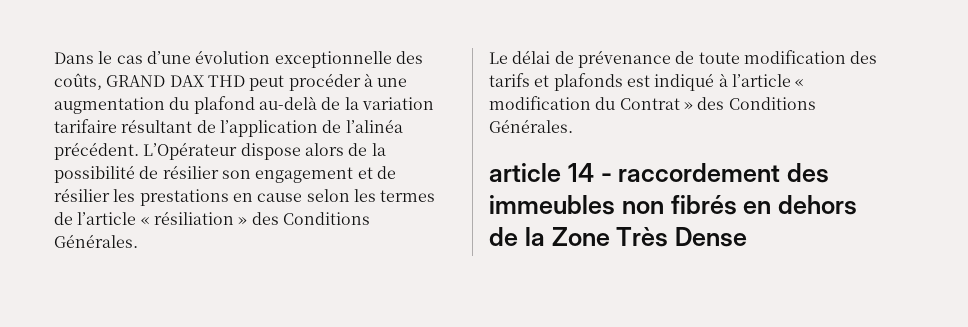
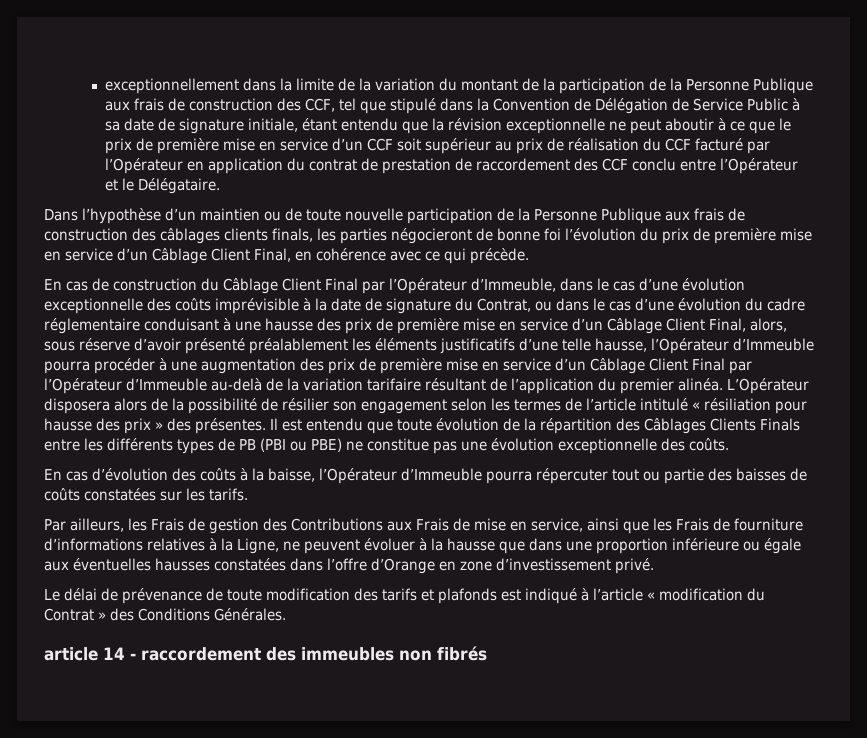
[54,52,94,64] Dans -> [105,78,814,94] [105,98,801,114] [105,118,792,134] [105,138,771,154] [105,158,799,174] [105,178,221,194] [44,208,745,224] [44,228,812,244] [44,248,529,264] [44,278,593,294] exceptionnellement dans la limite de la variation du montant de la participation de la Personne Publique aux frais de construction des CCF, tel que stipulé dans la Convention de Délégation de Service Public à sa date de signature initiale, étant entendu que la révision exceptionnelle ne peut aboutir à ce que le prix de première mise en service d’un CCF soit supérieur au prix de réalisation du CCF facturé par l’Opérateur en application du contrat de prestation de raccordement des CCF conclu entre l’Opérateur et le Délégataire. // Dans l’hypothèse d’un maintien ou de toute nouvelle participation de la Personne Publique aux frais de construction des câblages clients finals, les parties négocieront de bonne foi l’évolution du prix de première mise en service d’un Câblage Client Final, en cohérence avec ce qui précède. // En cas de construction du Câblage Client Final par l’Opérateur d’Immeuble, dans
[54,73,408,91] [54,96,255,114] coûts, GRAND DAX THD peut procéder à une augmentation du plafond -> [175,298,805,314] [44,318,787,334] [44,338,814,354] [44,358,752,374] [44,378,207,394] coûts imprévisible à la date de signature du Contrat, ou dans le cas d’une évolution du cadre réglementaire conduisant à une hausse des prix de première mise en service d’un Câblage Client Final, alors, sous réserve d’avoir présenté préalablement les éléments justificatifs d’une telle hausse, l’Opérateur d’Immeuble pourra procéder à une augmentation des prix de première mise en service d’un Câblage Client Final par l’Opérateur d’Immeuble
[322,119,403,133] [54,142,301,160] de l’alinéa précédent. L’Opérateur dispose -> [598,378,809,394] [44,398,110,414] du premier alinéa. L’Opérateur disposera
[357,166,396,179] [54,188,303,206] et de résilier les prestations en cause -> (447, 406) none
(137, 218) none -> [640,398,688,411] intitulé
[238,212,370,225] [54,234,138,248] » des Conditions Générales. -> [775,401,807,414] [44,418,800,434] [44,438,729,454] [44,468,807,484] [44,488,248,501] [44,518,803,534] [44,538,801,554] [44,558,654,574] pour hausse des prix » des présentes. Il est entendu que toute évolution de la répartition des Câblages Clients Finals entre les différents types de PB (PBI ou PBE) ne constitue pas une évolution exceptionnelle des coûts. // En cas d’évolution des coûts à la baisse, l’Opérateur d’Immeuble pourra répercuter tout ou partie des baisses de coûts constatées sur les tarifs. // Par ailleurs, les Frais de gestion des Contributions aux Frais de mise en service, ainsi que les Frais de fourniture d’informations relatives à la Ligne, ne peuvent évoluer à la hausse que dans une proportion inférieure ou égale aux éventuelles hausses constatées dans l’offre d’Orange en zone d’investissement privé.
[743,195,857,215] [489,227,747,247] en dehors de la Zone Très Dense -> (487, 653) none

